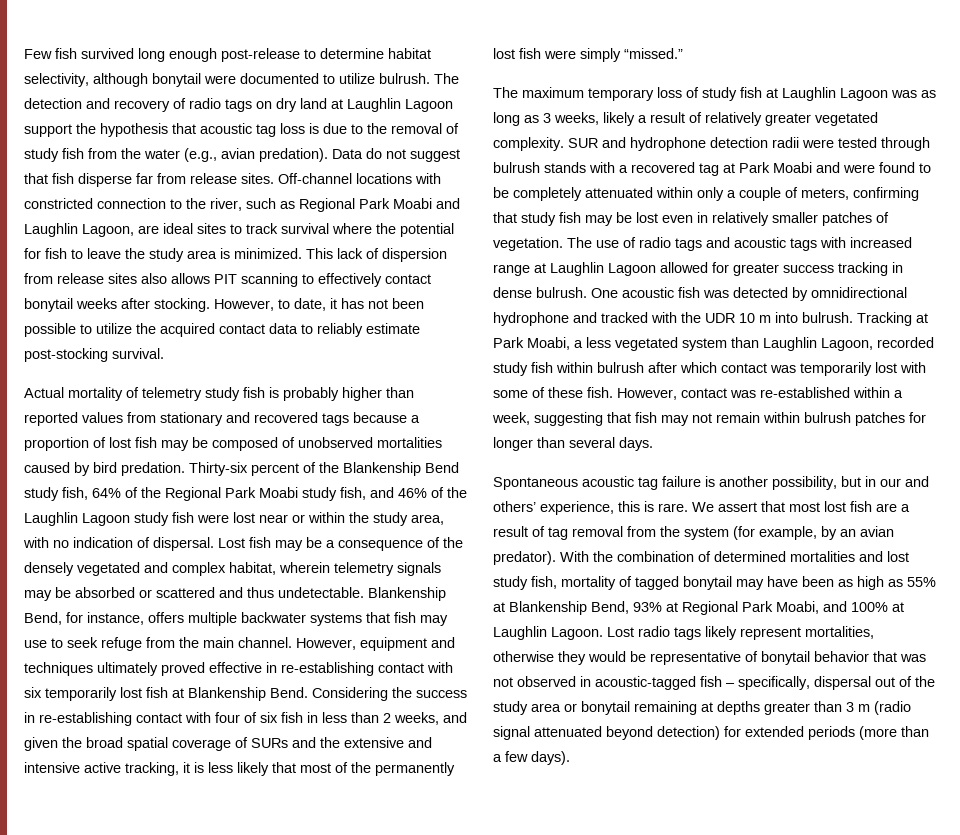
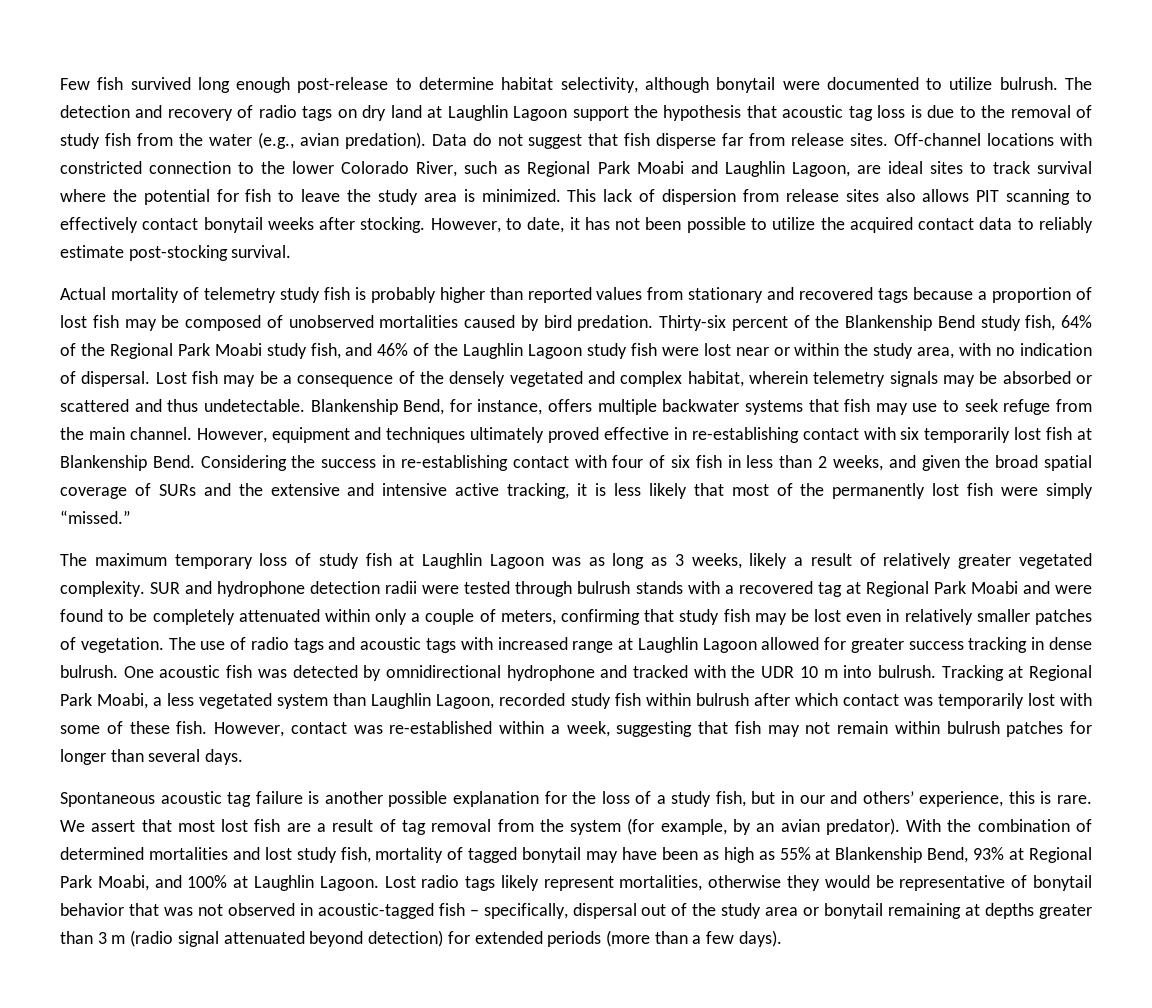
[210,198,242,211] river, -> [292,161,458,177] lower Colorado River,
(735, 168) none -> [865,581,929,597] Regional
(928, 318) none -> [1029,665,1093,681] Regional
[772,476,837,490] possibility, -> [388,791,746,807] possible explanation for the loss of a study fish,

